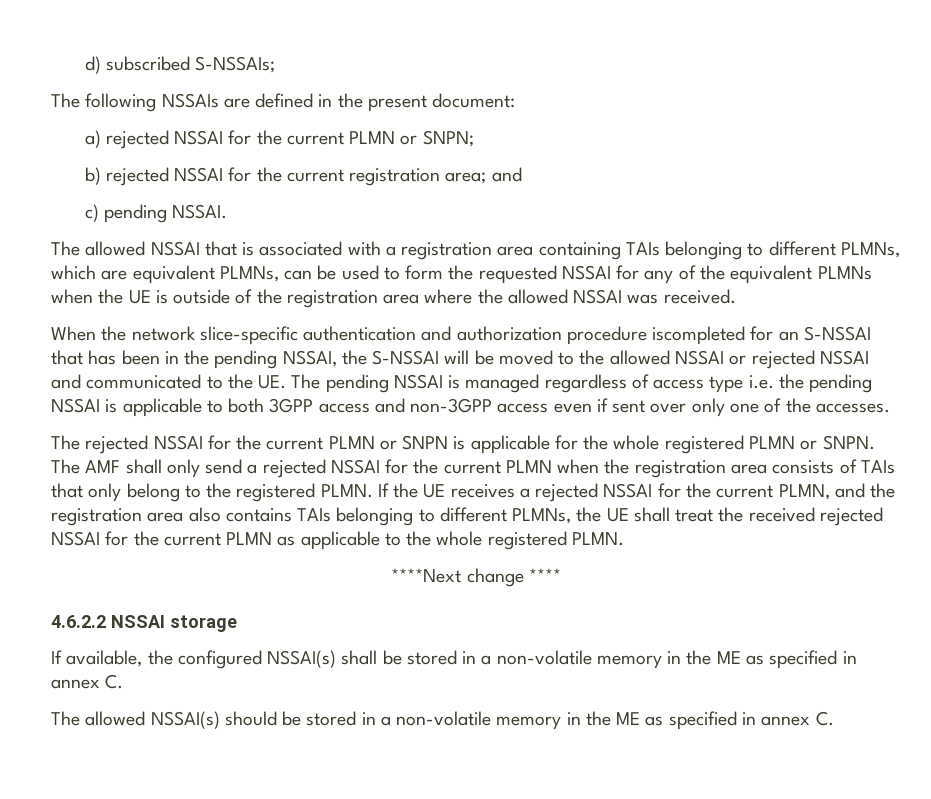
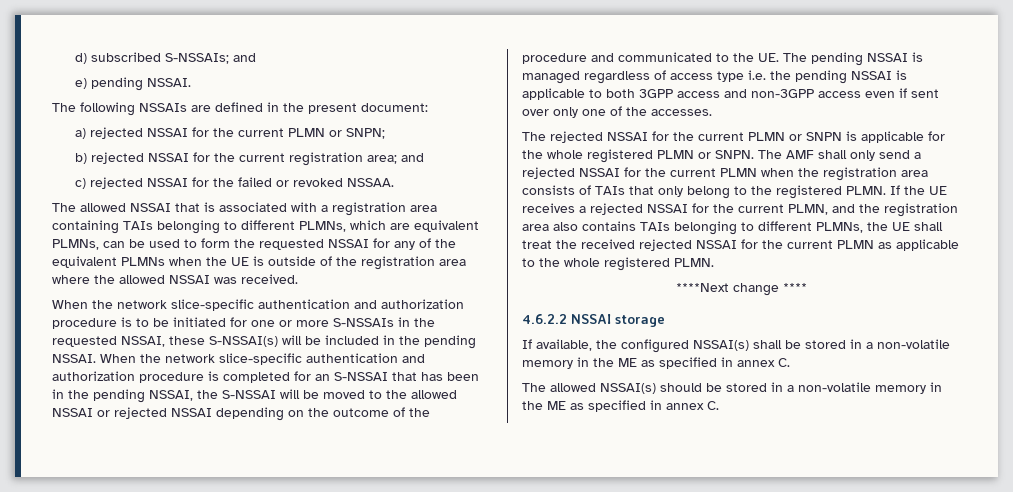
(276, 64) none -> [233,53,257,62] [75,77,192,91] and // e) pending NSSAI.
[103,204,228,223] pending NSSAI. -> [90,177,395,189] rejected NSSAI for the failed or revoked NSSAA.
[652,326,746,345] iscompleted -> [121,317,435,327] [52,335,476,349] [52,353,425,365] [52,371,290,383] is to be initiated for one or more S-NSSAIs in the requested NSSAI, these S-NSSAI(s) will be included in the pending NSSAI. When the network slice-specific authentication and authorization procedure is completed
(869, 357) none -> [216,407,430,421] [522,53,587,64] depending on the outcome of the procedure

